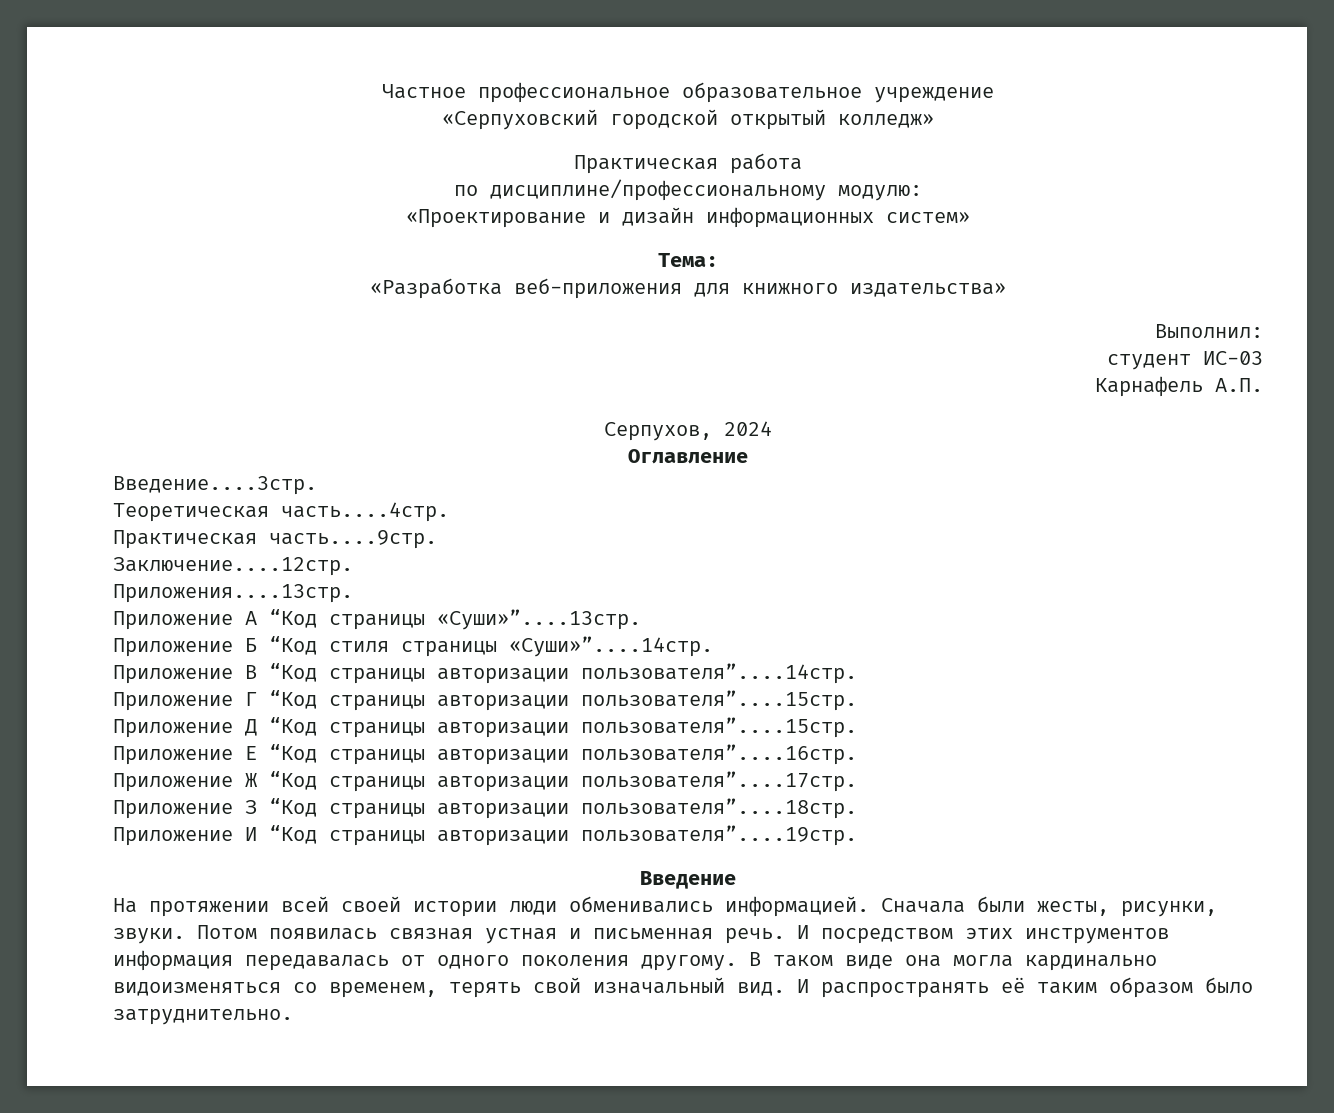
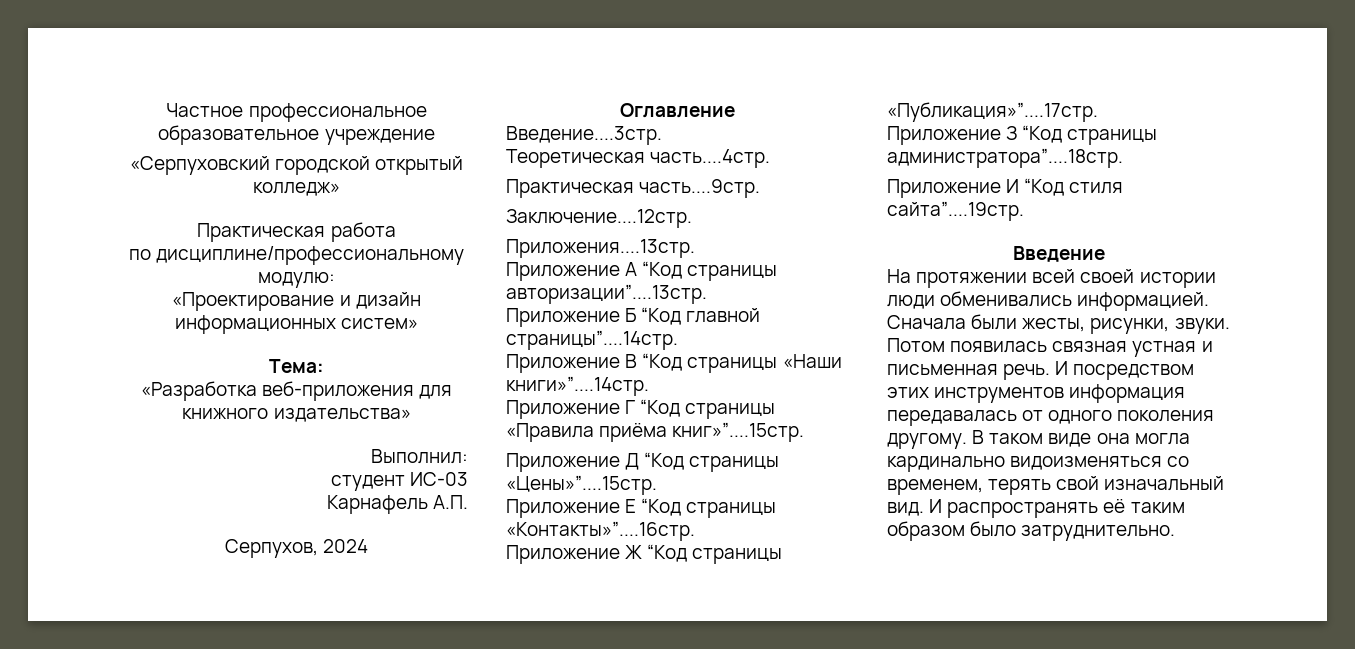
[437,609,641,630] «Суши»”....13стр. -> [506,284,707,304] авторизации”....13стр.
[329,636,713,657] стиля страницы «Суши»”....14стр. -> [686,308,761,323] [506,330,678,350] главной страницы”....14стр.
[437,663,857,684] авторизации пользователя”....14стр. -> [782,354,842,368] [506,376,649,396] «Наши книги»”....14стр.
[437,690,857,711] авторизации пользователя”....15стр. -> [506,422,805,442] «Правила приёма книг»”....15стр.
[437,717,857,738] авторизации пользователя”....15стр. -> [506,475,657,495] «Цены»”....15стр.
[437,744,857,765] авторизации пользователя”....16стр. -> [506,521,695,541] «Контакты»”....16стр.
[437,771,857,792] авторизации пользователя”....17стр. -> [887,102,1098,122] «Публикация»”....17стр.
[437,798,857,819] авторизации пользователя”....18стр. -> [887,148,1123,168] администратора”....18стр.
[329,825,857,846] страницы авторизации пользователя”....19стр. -> [1069,182,1124,194] [887,201,1024,221] стиля сайта”....19стр.

